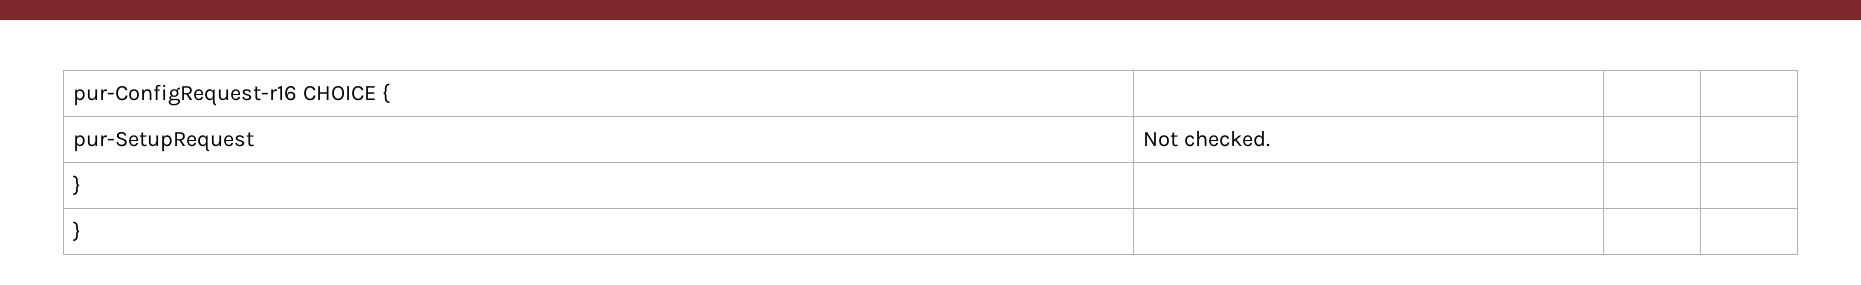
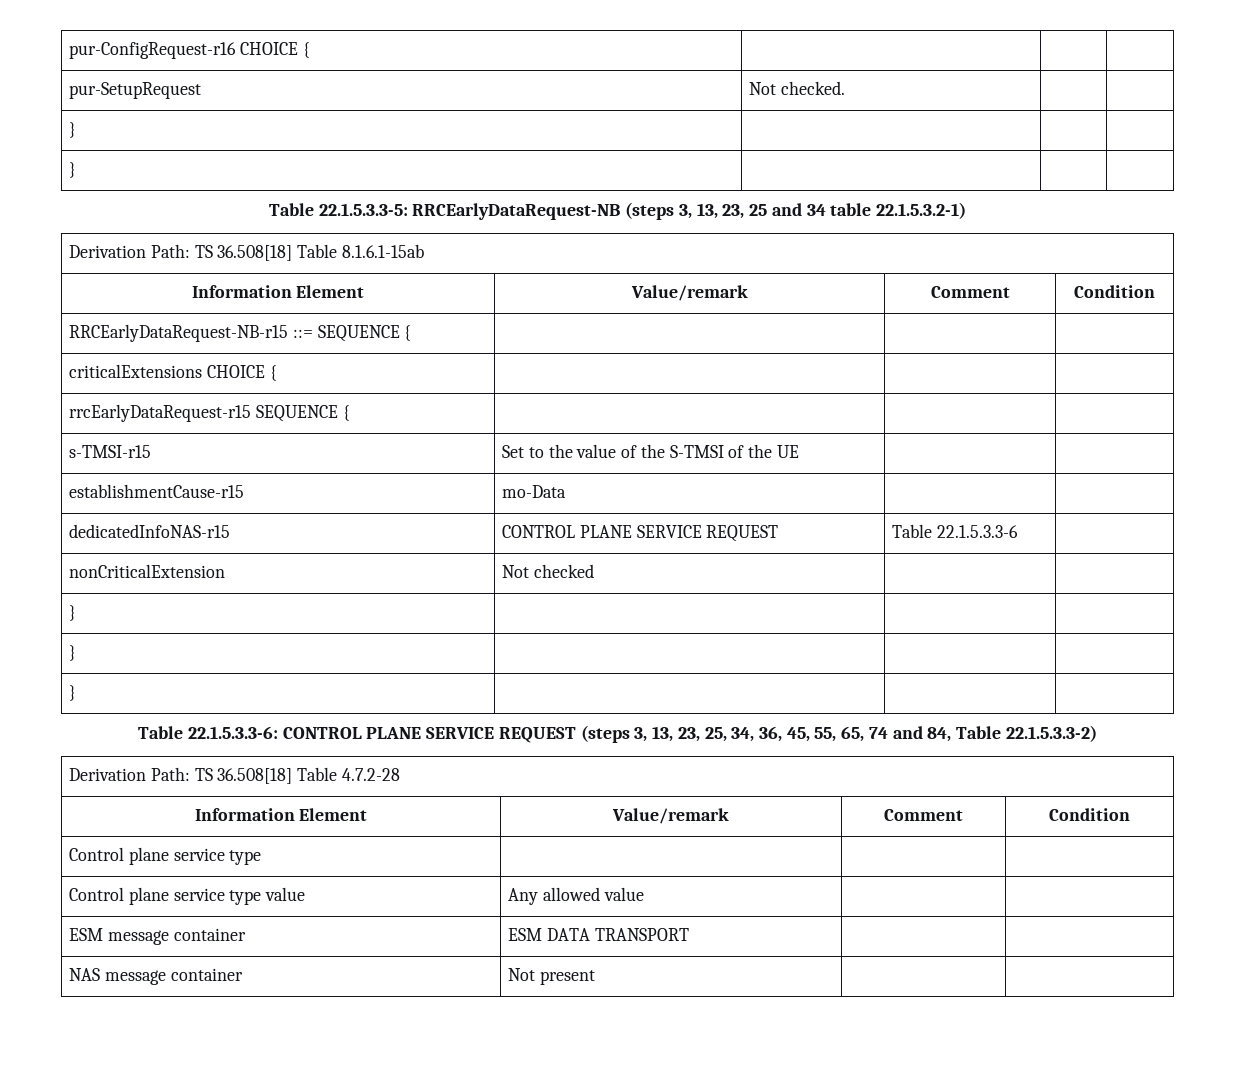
(81, 231) none -> [269,202,966,220] [69,244,424,261] [191,285,365,298] [630,285,748,301] [930,286,1010,298] [1074,285,1155,298] [69,324,412,342] [69,364,277,381] [69,404,350,422] [69,445,152,458] [502,444,799,458] [69,484,245,498] [502,485,567,498] [69,524,231,538] [502,525,779,542] [892,524,1019,538] [69,564,226,578] [502,564,595,578] [69,605,77,621] [69,645,77,661] [69,685,77,701] [138,725,1097,743] [69,767,400,784] [194,808,368,821] [612,808,729,824] [884,809,963,821] [1049,808,1130,821] [69,847,262,865] [69,887,306,905] [508,887,644,905] [69,928,246,945] [508,928,689,941] [69,968,243,985] [508,968,596,985] // Table 22.1.5.3.3-5: RRCEarlyDataRequest-NB (steps 3, 13, 23, 25 and 34 table 22.1.5.3.2-1) // Derivation Path: TS 36.508[18] Table 8.1.6.1-15ab // Information Element | Value/remark | Comment | Condition // RRCEarlyDataRequest-NB-r15 ::= SEQUENCE { | | | // criticalExtensions CHOICE { | | | // rrcEarlyDataRequest-r15 SEQUENCE { | | | // s-TMSI-r15 | Set to the value of the S-TMSI of the UE | | // establishmentCause-r15 | mo-Data | | // dedicatedInfoNAS-r15 | CONTROL PLANE SERVICE REQUEST | Table 22.1.5.3.3-6 | // nonCriticalExtension | Not checked | | // } | | | // } | | | // } | | | // Table 22.1.5.3.3-6: CONTROL PLANE SERVICE REQUEST (steps 3, 13, 23, 25, 34, 36, 45, 55, 65, 74 and 84, Table 22.1.5.3.3-2) // Derivation Path: TS 36.508[18] Table 4.7.2-28 // Information Element | Value/remark | Comment | Condition // Control plane service type | | | // Control plane service type value | Any allowed value | | // ESM message container | ESM DATA TRANSPORT | | // NAS message container | Not present | |

